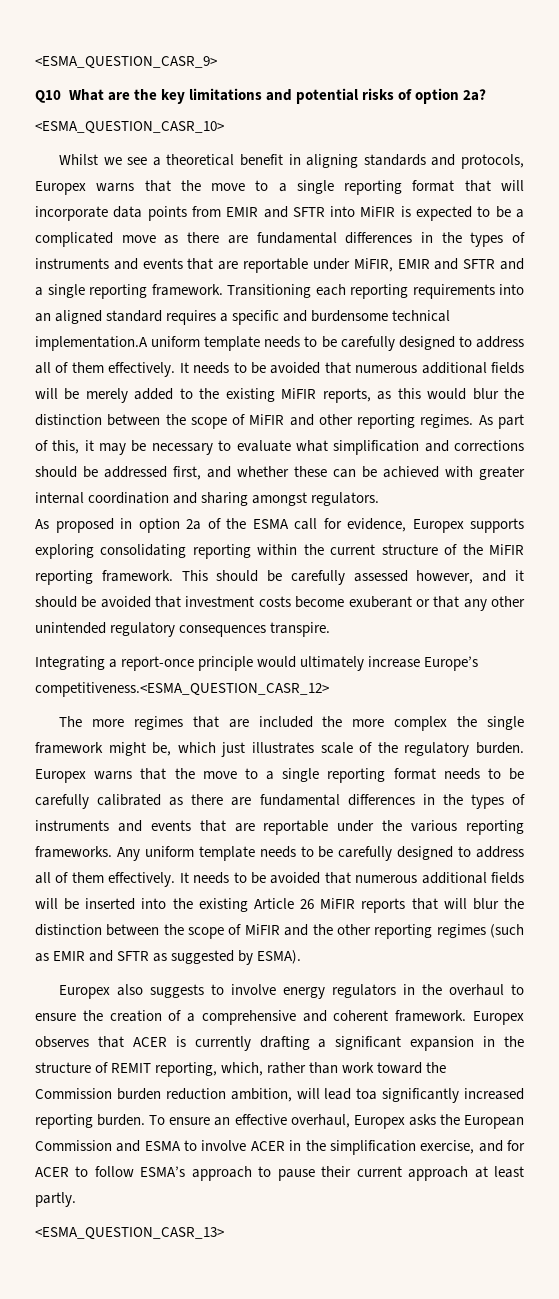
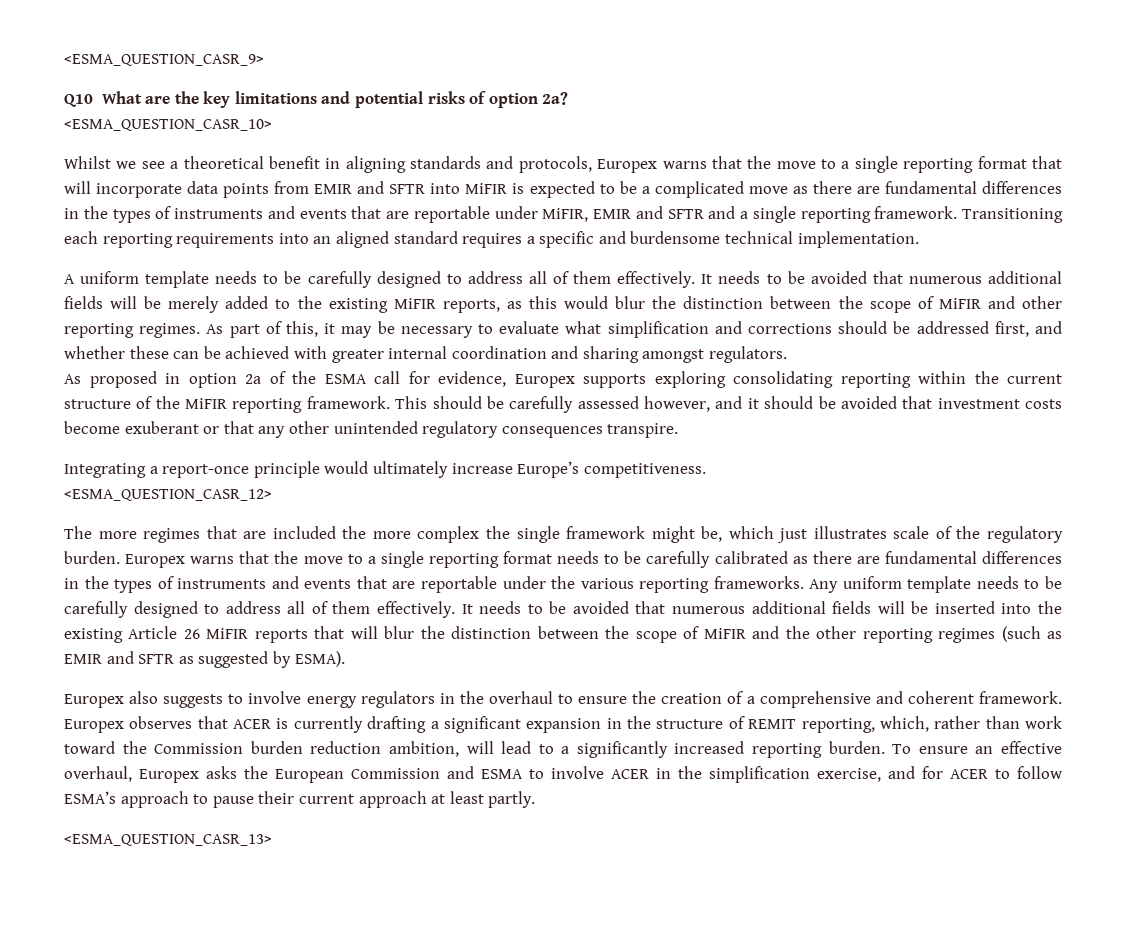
[35,336,148,351] implementation.A -> [797,231,919,248] [64,274,75,284] implementation. // A
[35,682,329,697] competitiveness.<ESMA_QUESTION_CASR_12> -> [583,463,706,478] [64,489,272,501] competitiveness. // <ESMA_QUESTION_CASR_12>
[356,1088,378,1100] toa -> [538,744,570,754] to a

